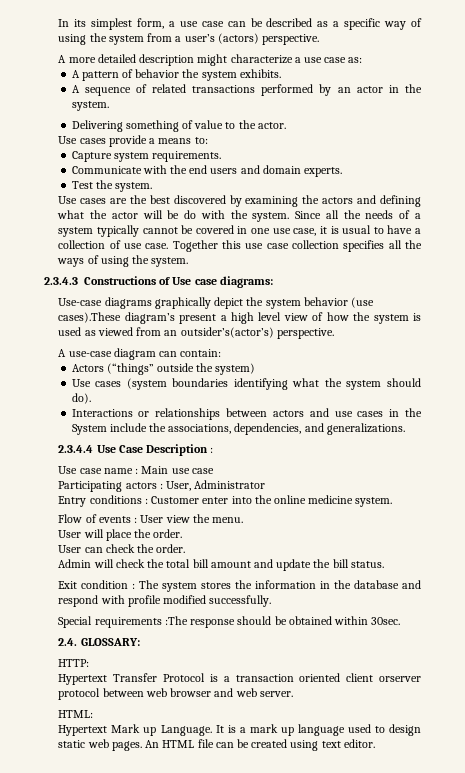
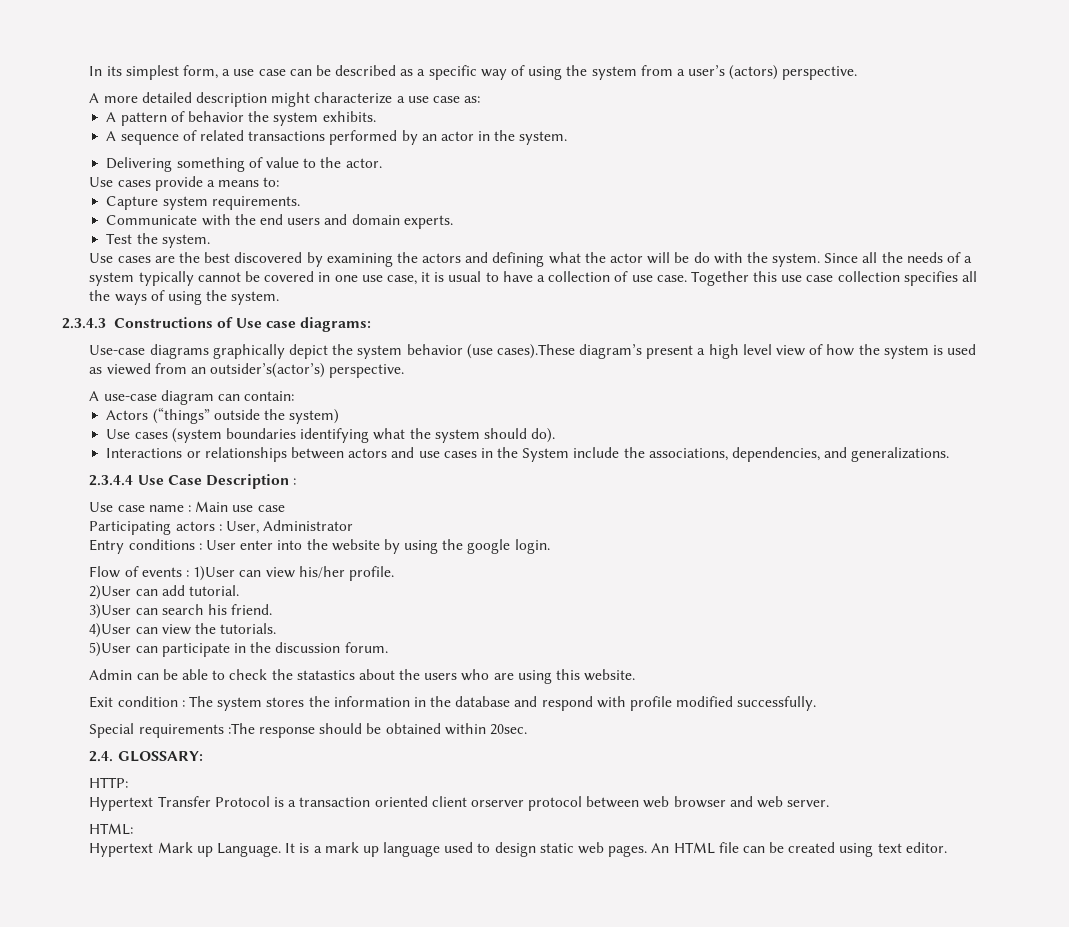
[151,496,200,504] Customer -> [205,540,236,550] User
[274,495,393,507] [58,514,244,523] [58,529,183,541] [58,544,186,553] [58,559,384,571] online medicine system. // Flow of events : User view the menu. // User will place the order. // User can check the order. // Admin will check the total bill amount and update the bill status. -> [331,539,550,554] [89,566,394,581] [89,585,239,600] [89,604,273,619] [89,623,277,638] [89,642,388,657] [89,669,636,684] website by using the google login. // Flow of events : 1)User can view his/her profile. // 2)User can add tutorial. // 3)User can search his friend. // 4)User can view the tutorials. // 5)User can participate in the discussion forum. // Admin can be able to check the statastics about the users who are using this website.
[371,617,401,625] 30sec. -> [489,724,527,735] 20sec.

